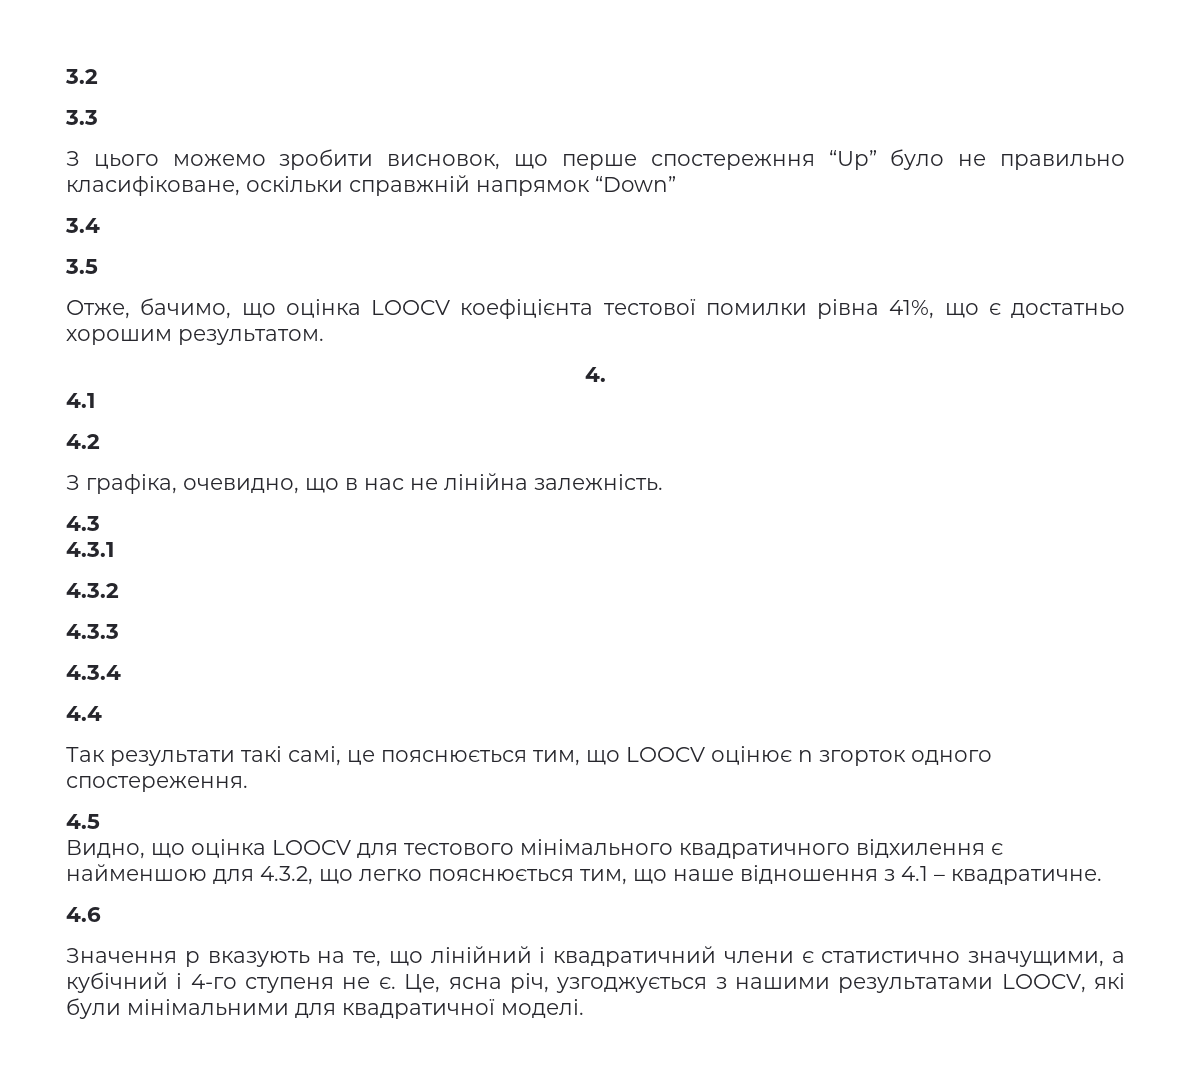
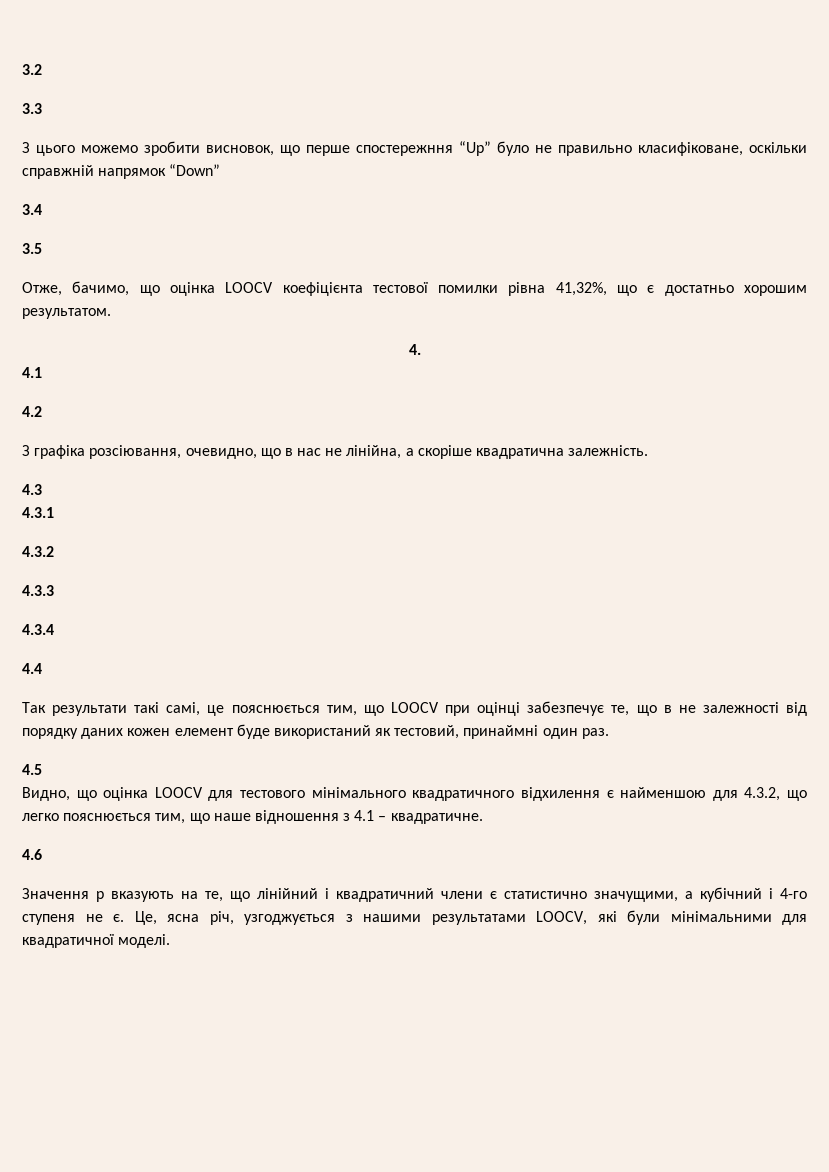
[889,300,935,319] 41%, -> [555,282,607,296] 41,32%,
[86,474,177,494] графіка, -> [34,445,182,459] графіка розсіювання,
[444,473,528,490] лінійна -> [346,445,565,459] лінійна, а скоріше квадратична
[711,746,992,766] [66,776,248,792] оцінює n згорток одного спостереження. -> [445,701,808,716] [22,724,609,739] при оцінці забезпечує те, що в не залежності від порядку даних кожен елемент буде використаний як тестовий, принаймні один раз.

